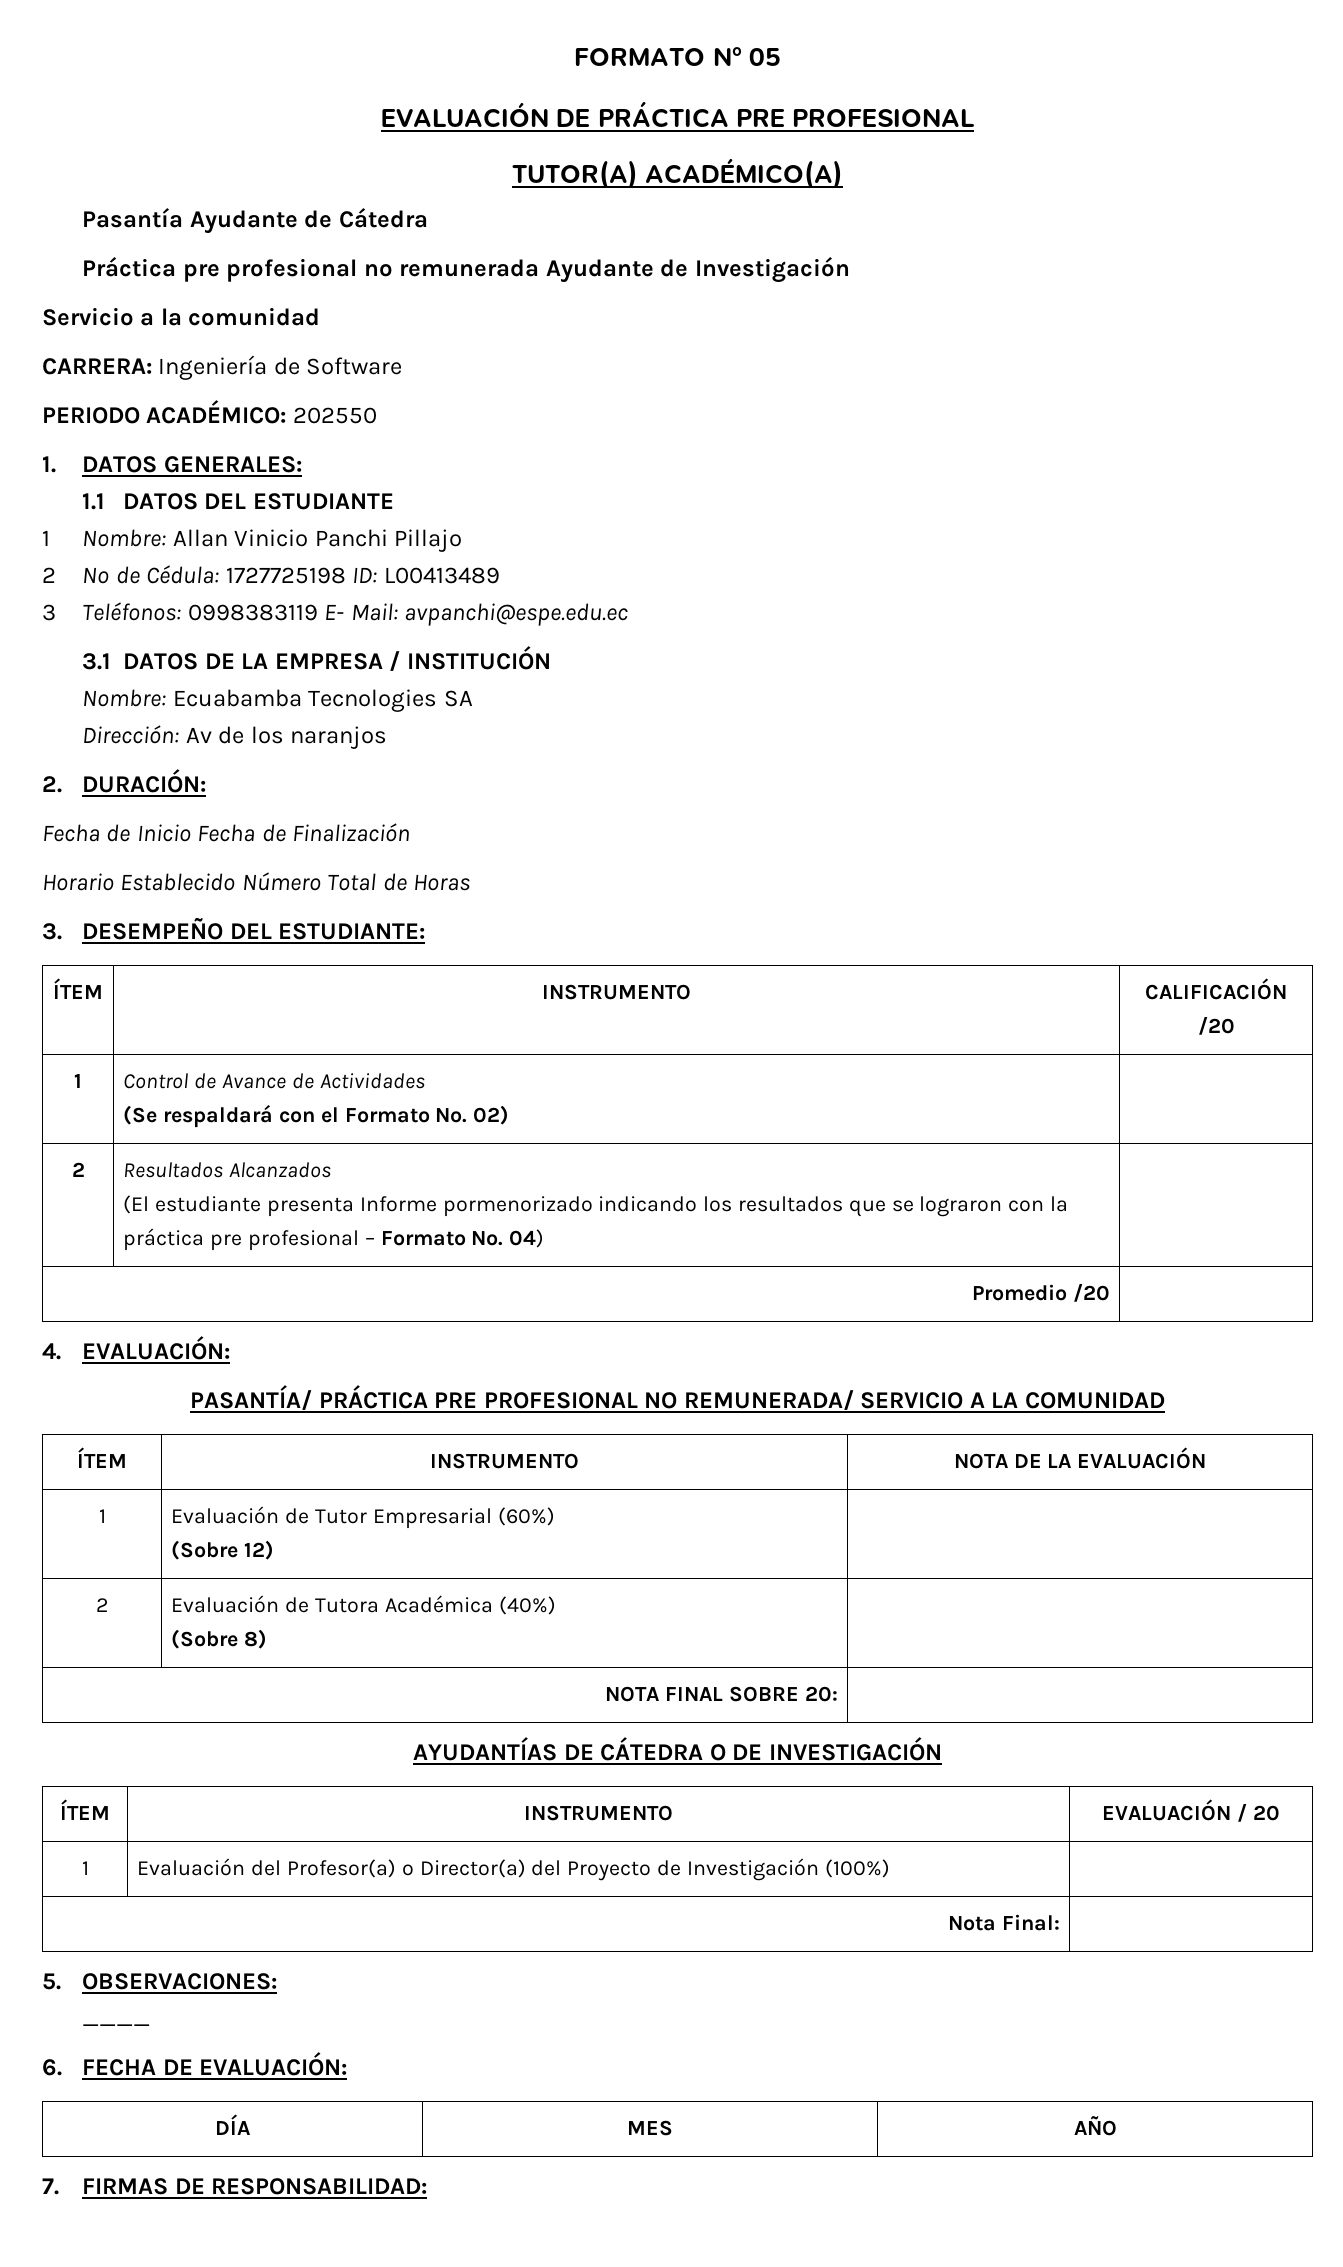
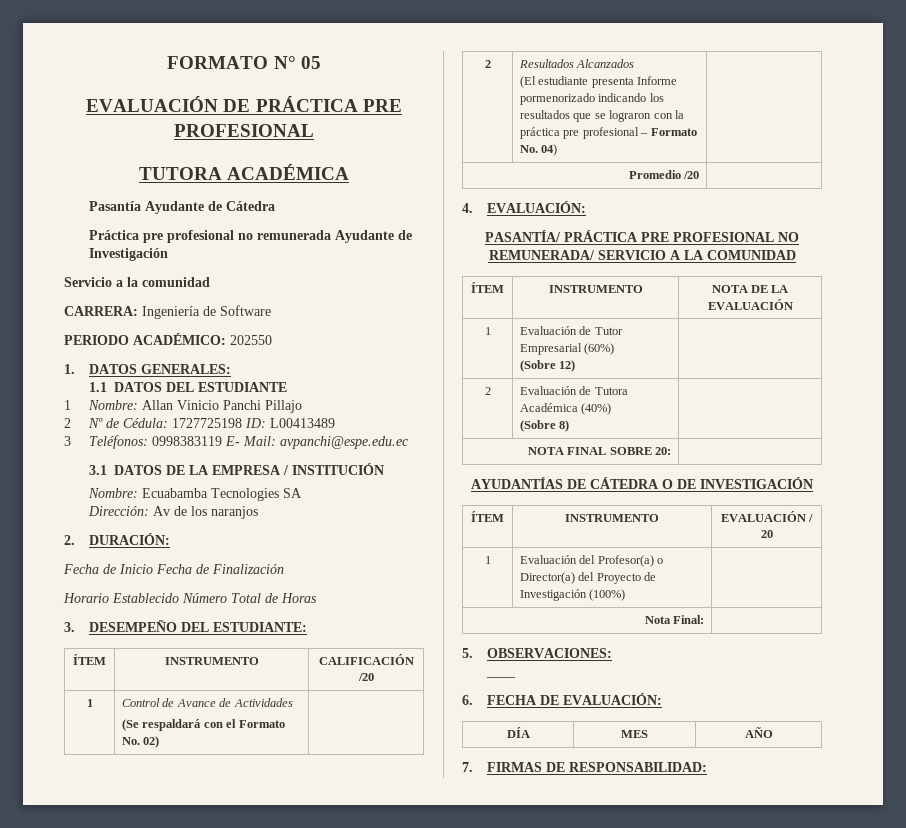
[511,157,844,189] TUTOR(A) ACADÉMICO(A) -> [138,164,350,180] TUTORA ACADÉMICA

